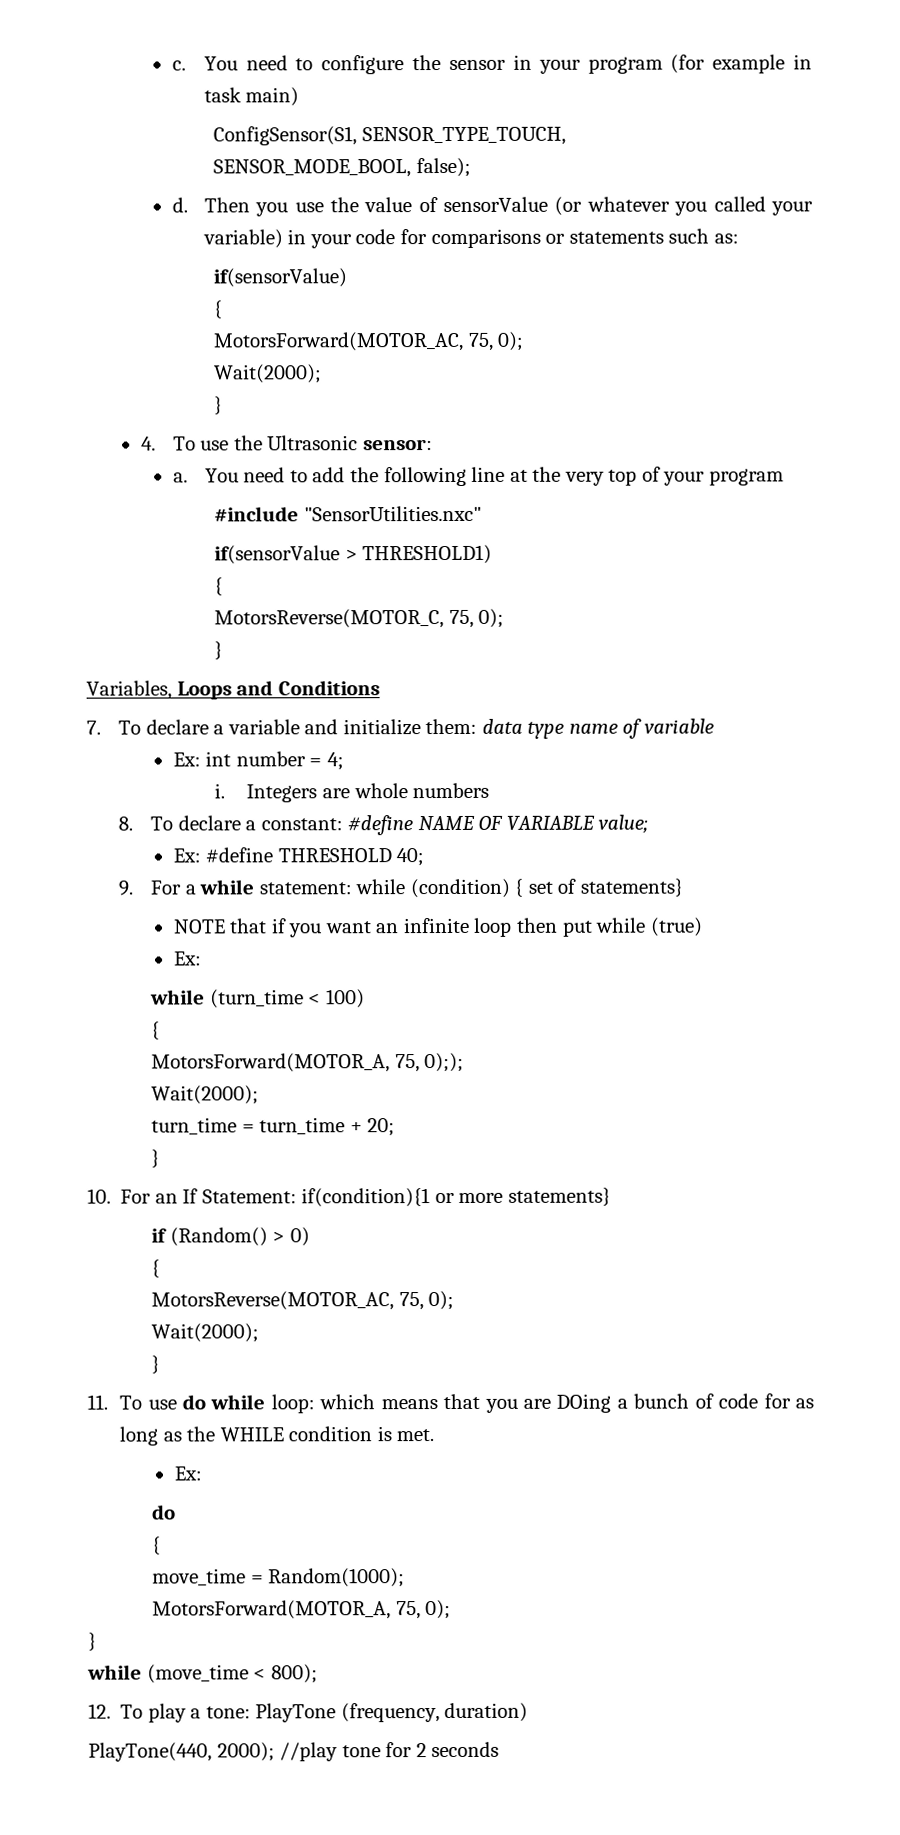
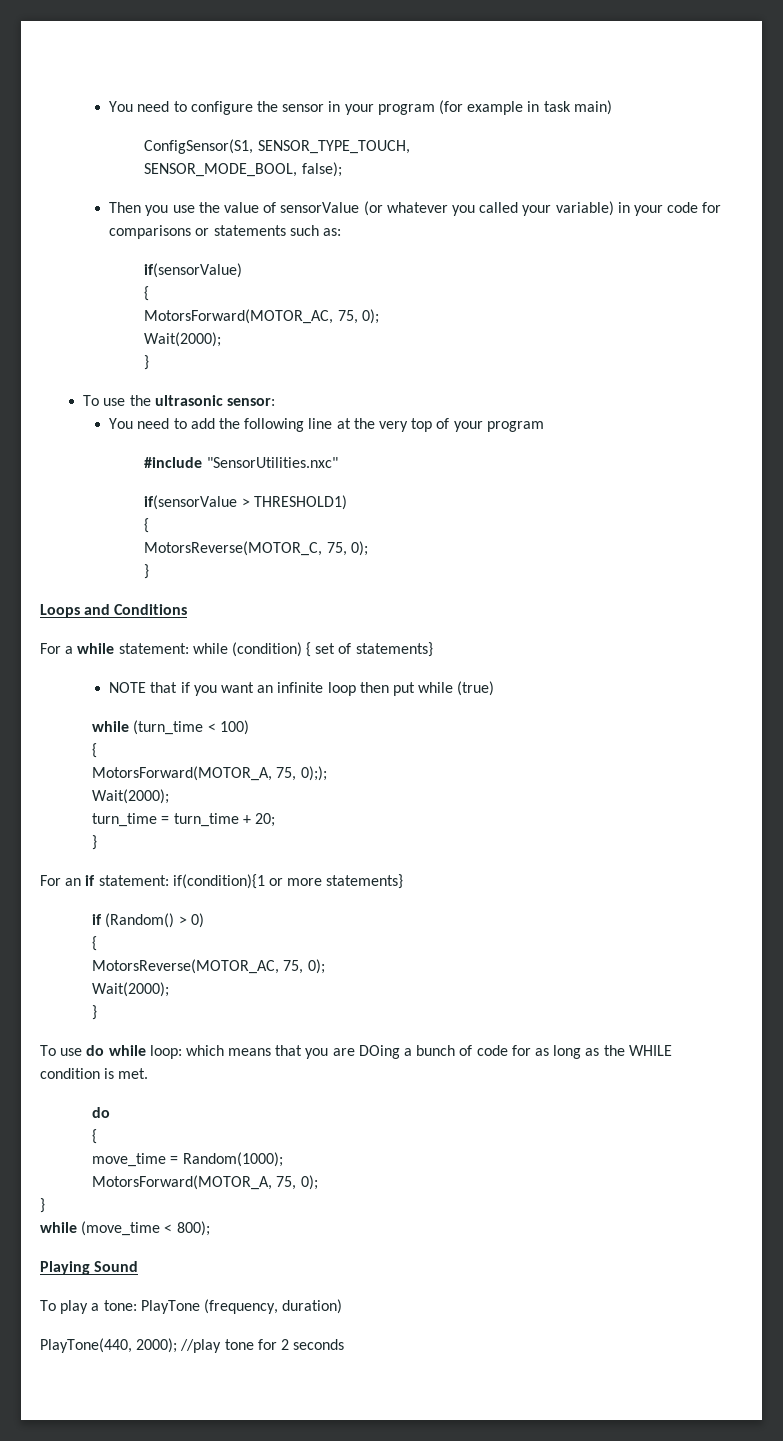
[171,60,186,71] c. -> (109, 106) none
[171,197,188,213] d. -> (342, 169) none
[140,436,156,451] 4. -> (150, 362) none
[267,435,359,451] Ultrasonic -> [154,395,223,406] ultrasonic
[172,472,188,483] a. -> (275, 402) none
[86,680,172,700] Variables, -> (150, 571) none
[86,718,714,739] [172,751,344,771] [214,782,490,803] [118,814,649,836] [172,847,425,867] [118,880,134,896] 7. To declare a variable and initialize them: data type name of variable // Ex: int number = 4; // i. Integers are whole numbers // 8. To declare a constant: #define NAME OF VARIABLE value; // Ex: #define THRESHOLD 40; // 9. -> (188, 609) none
[173,951,202,966] // Ex: -> (495, 688) none
[87,1188,111,1204] 10. -> (98, 842) none
[182,1188,297,1204] If Statement: -> [85,875,169,886] if statement:
[87,1394,108,1410] 11. -> (98, 1012) none
[173,1466,202,1481] // Ex: -> (149, 1073) none
[88,1703,111,1719] 12. -> [40,1261,139,1275] Playing Sound //

